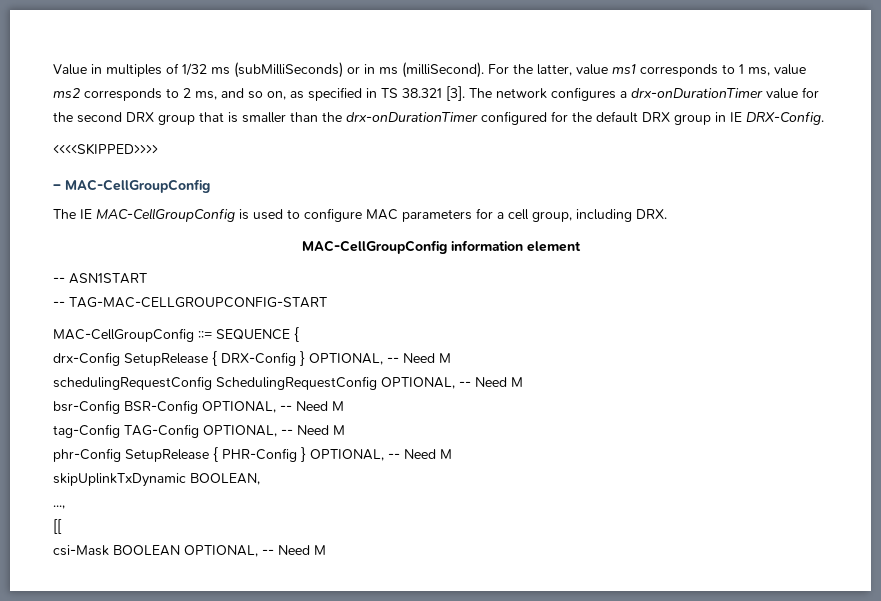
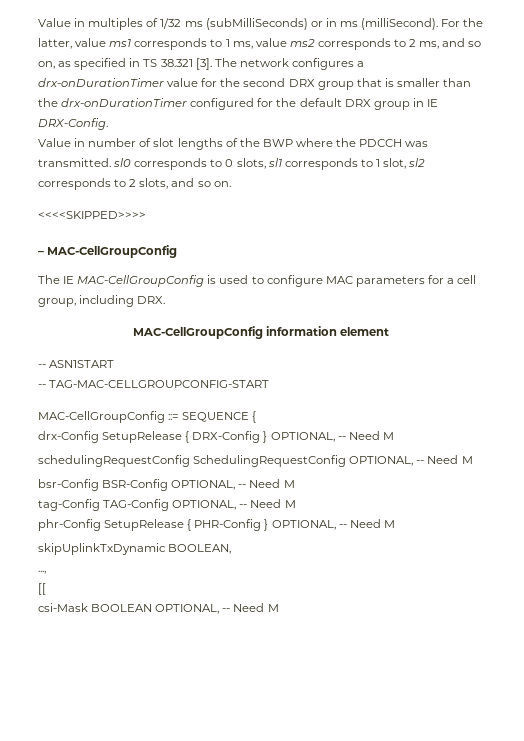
(824, 118) none -> [38,138,429,150] [38,158,426,170] [38,178,231,190] // Value in number of slot lengths of the BWP where the PDCCH was transmitted. sl0 corresponds to 0 slots, sl1 corresponds to 1 slot, sl2 corresponds to 2 slots, and so on.

